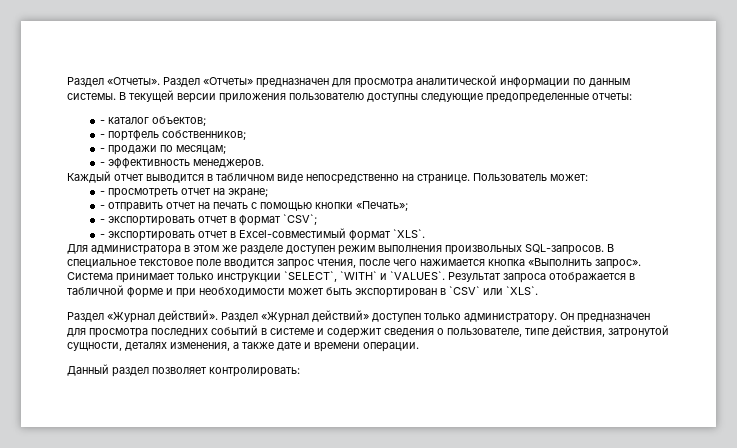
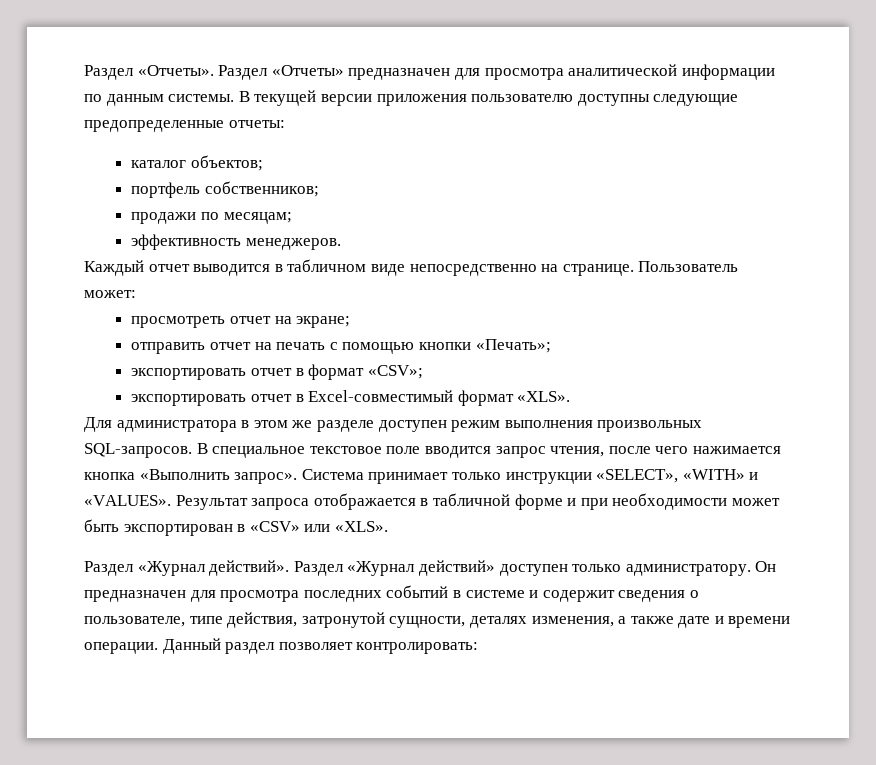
[100,120,106,124] - -> (285, 124) none
[100,134,106,138] - -> (264, 163) none
[100,148,106,152] - -> (320, 189) none
[100,162,106,166] - -> (292, 218) none
[100,191,106,195] - -> (136, 294) none
[100,205,106,209] - -> (351, 322) none
[100,219,106,223] - -> (551, 346) none
[283,214,318,225] [100,234,106,238] `CSV`; // - -> [367,365,423,379] «CSV»; //
[393,229,426,238] `XLS`. -> [517,391,571,402] «XLS».
[284,271,445,282] `SELECT`, `WITH` и `VALUES`. -> [596,469,759,483] [84,495,171,506] «SELECT», «WITH» и «VALUES».
[449,286,538,295] `CSV` или `XLS`. -> [249,521,388,532] «CSV» или «XLS».
(419, 347) // -> (158, 648) none

